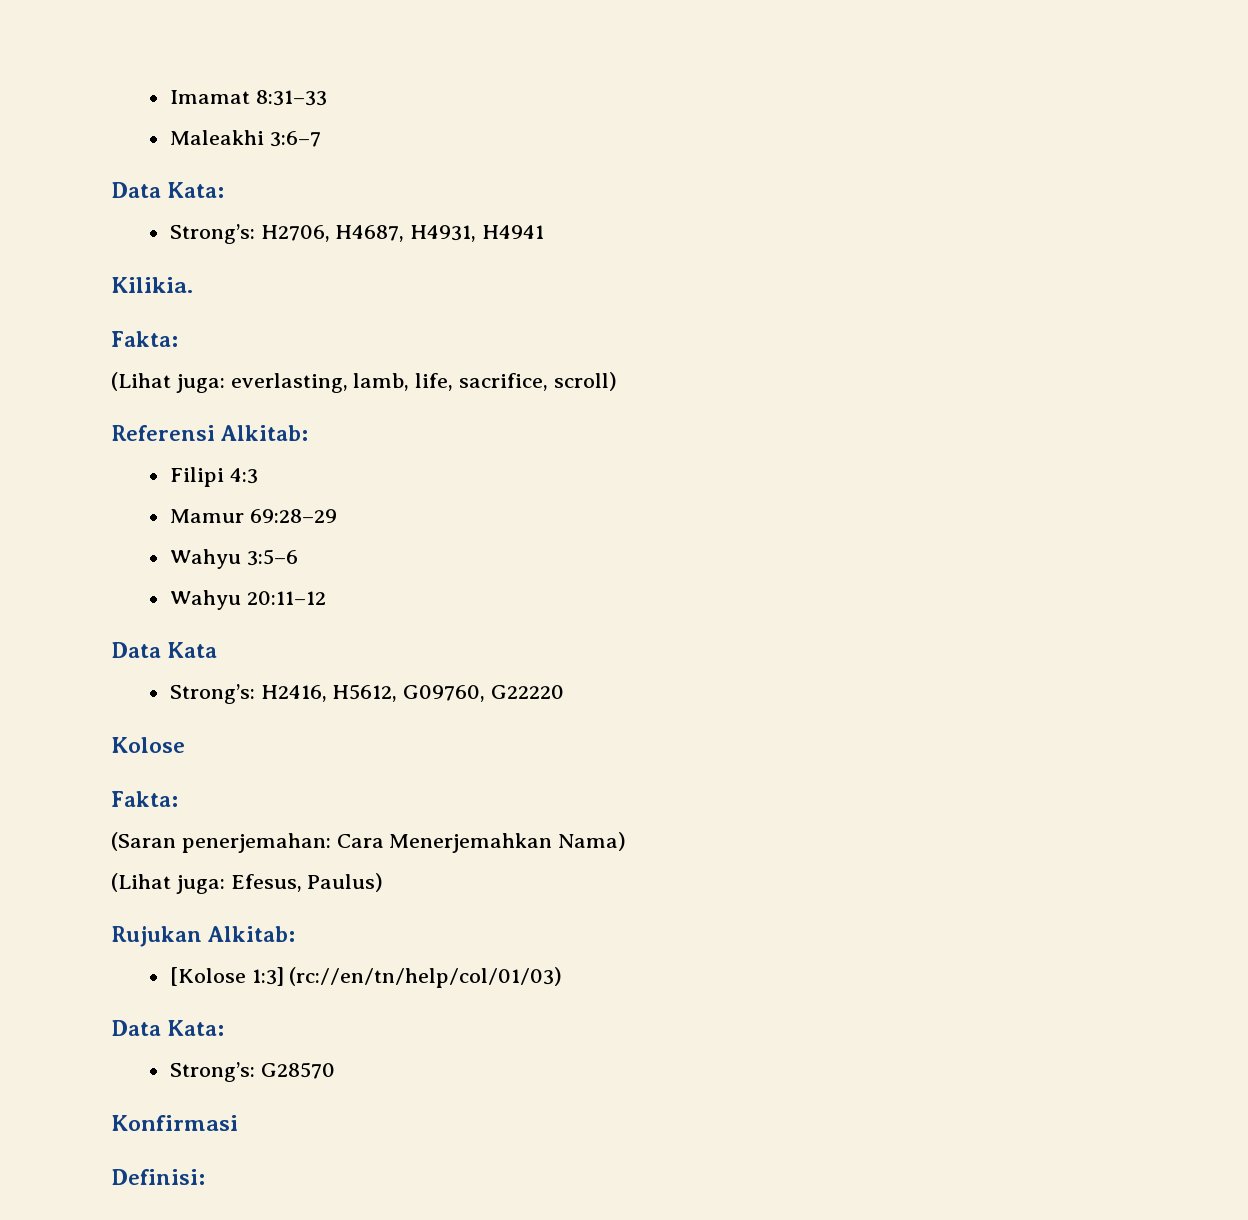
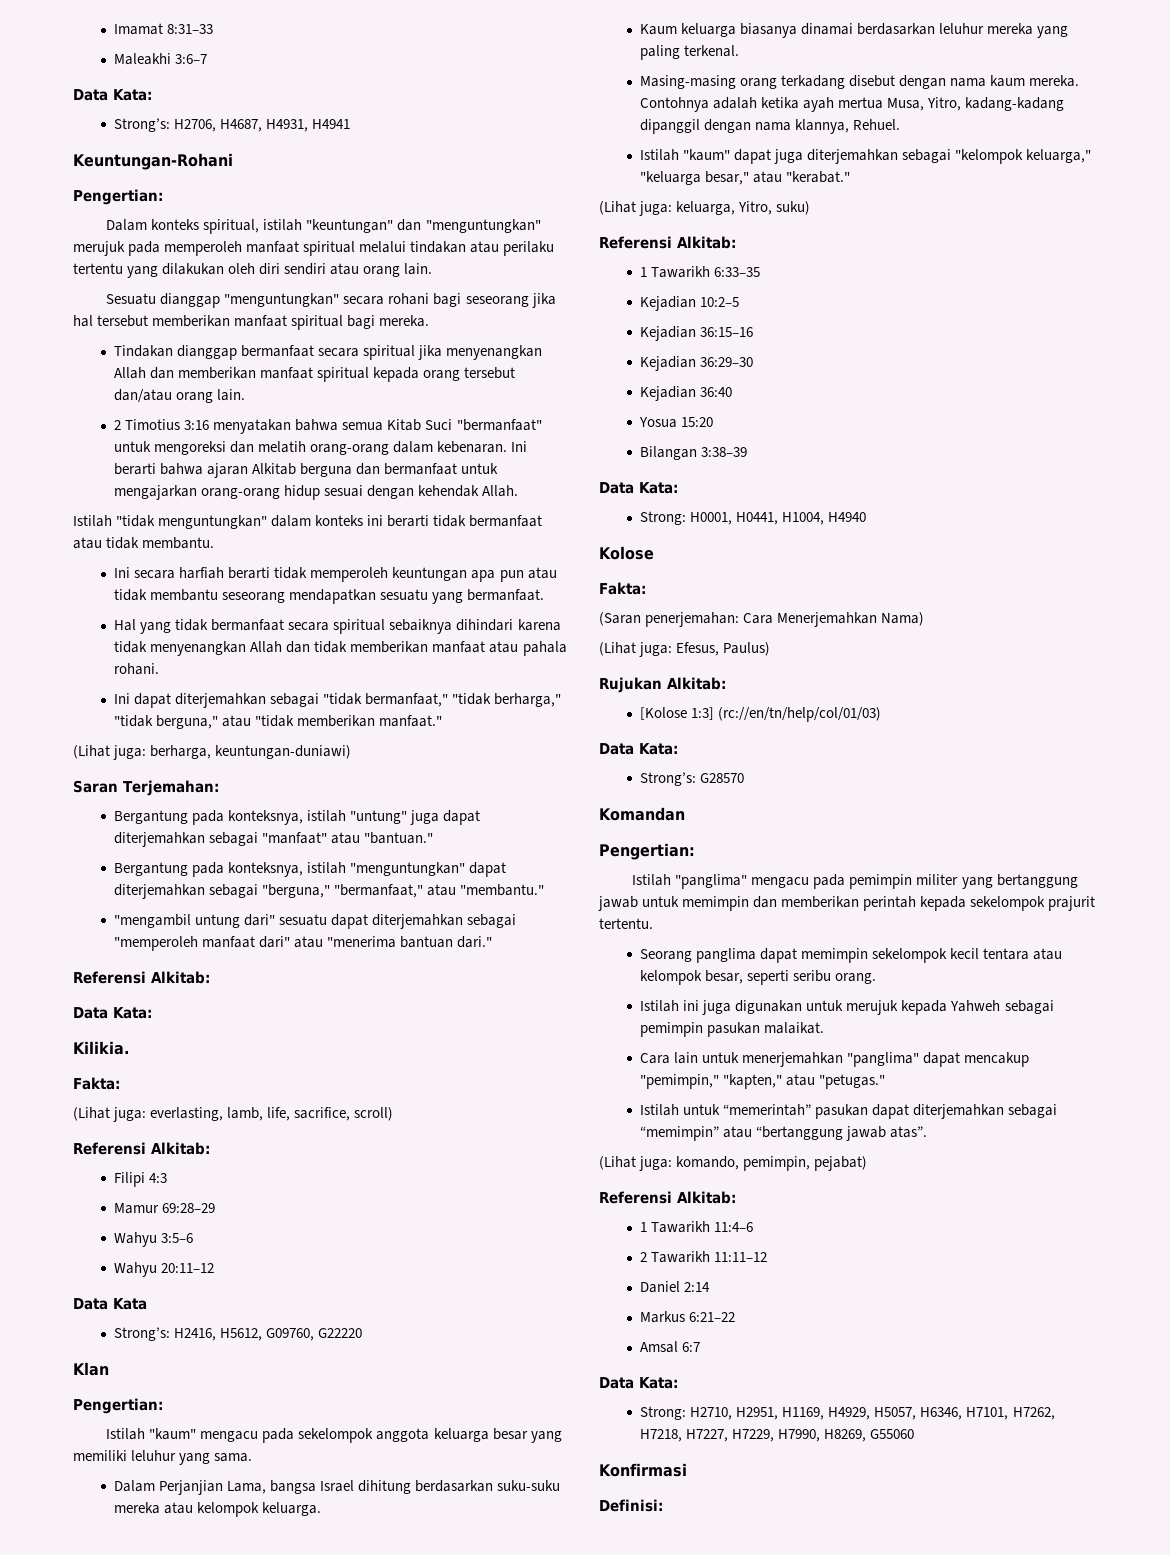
(545, 232) none -> [73,153,233,170] [73,189,163,205] [106,219,541,234] [73,241,555,256] [73,263,433,278] [106,293,556,308] [73,315,430,330] [114,345,543,360] [114,367,516,382] [114,389,246,403] [114,419,542,434] [114,441,528,455] [114,463,499,478] [114,485,519,500] [73,515,543,529] [73,537,215,549] [114,567,557,582] [114,589,545,604] [114,619,561,634] [114,641,567,656] [114,663,160,675] [114,693,562,708] [114,715,443,729] [73,745,352,760] [73,780,219,796] [114,810,481,825] [114,832,434,847] [114,862,507,877] [114,884,545,899] [114,914,517,929] [114,936,493,951] [73,971,210,984] [73,1007,152,1019] // Keuntungan-Rohani // Pengertian: // Dalam konteks spiritual, istilah "keuntungan" dan "menguntungkan" merujuk pada memperoleh manfaat spiritual melalui tindakan atau perilaku tertentu yang dilakukan oleh diri sendiri atau orang lain. // Sesuatu dianggap "menguntungkan" secara rohani bagi seseorang jika hal tersebut memberikan manfaat spiritual bagi mereka. // Tindakan dianggap bermanfaat secara spiritual jika menyenangkan Allah dan memberikan manfaat spiritual kepada orang tersebut dan/atau orang lain. // 2 Timotius 3:16 menyatakan bahwa semua Kitab Suci "bermanfaat" untuk mengoreksi dan melatih orang-orang dalam kebenaran. Ini berarti bahwa ajaran Alkitab berguna dan bermanfaat untuk mengajarkan orang-orang hidup sesuai dengan kehendak Allah. // Istilah "tidak menguntungkan" dalam konteks ini berarti tidak bermanfaat atau tidak membantu. // Ini secara harfiah berarti tidak memperoleh keuntungan apa pun atau tidak membantu seseorang mendapatkan sesuatu yang bermanfaat. // Hal yang tidak bermanfaat secara spiritual sebaiknya dihindari karena tidak menyenangkan Allah dan tidak memberikan manfaat atau pahala rohani. // Ini dapat diterjemahkan sebagai "tidak bermanfaat," "tidak berharga," "tidak berguna," atau "tidak memberikan manfaat." // (Lihat juga: berharga, keuntungan-duniawi) // Saran Terjemahan: // Bergantung pada konteksnya, istilah "untung" juga dapat diterjemahkan sebagai "manfaat" atau "bantuan." // Bergantung pada konteksnya, istilah "menguntungkan" dapat diterjemahkan sebagai "berguna," "bermanfaat," atau "membantu." // "mengambil untung dari" sesuatu dapat diterjemahkan sebagai "memperoleh manfaat dari" atau "menerima bantuan dari." // Referensi Alkitab: // Data Kata:
(565, 692) none -> [73,1362,109,1376] [73,1398,163,1414] [106,1428,562,1443] [73,1450,253,1465] [114,1480,561,1495] [114,1502,322,1517] [640,23,1069,38] [640,45,740,60] [640,75,1080,89] [640,97,1065,112] [640,119,901,134] [640,149,1092,164] [640,171,851,185] [599,201,811,216] [599,236,736,249] [640,266,761,278] [640,296,740,311] [640,326,754,341] [640,356,754,371] [640,386,733,401] [639,417,714,428] [640,446,748,460] [599,482,678,494] [640,511,867,525] // Klan // Pengertian: // Istilah "kaum" mengacu pada sekelompok anggota keluarga besar yang memiliki leluhur yang sama. // Dalam Perjanjian Lama, bangsa Israel dihitung berdasarkan suku-suku mereka atau kelompok keluarga. // Kaum keluarga biasanya dinamai berdasarkan leluhur mereka yang paling terkenal. // Masing-masing orang terkadang disebut dengan nama kaum mereka. Contohnya adalah ketika ayah mertua Musa, Yitro, kadang-kadang dipanggil dengan nama klannya, Rehuel. // Istilah "kaum" dapat juga diterjemahkan sebagai "kelompok keluarga," "keluarga besar," atau "kerabat." // (Lihat juga: keluarga, Yitro, suku) // Referensi Alkitab: // 1 Tawarikh 6:33–35 // Kejadian 10:2–5 // Kejadian 36:15–16 // Kejadian 36:29–30 // Kejadian 36:40 // Yosua 15:20 // Bilangan 3:38–39 // Data Kata: // Strong: H0001, H0441, H1004, H4940
(335, 1070) none -> [599,807,685,821] [599,843,695,860] [632,874,1078,889] [598,896,1096,911] [599,918,653,929] [640,948,1063,963] [640,970,877,985] [640,1000,1054,1015] [640,1022,825,1037] [640,1052,1030,1067] [640,1074,886,1089] [640,1104,1058,1119] [640,1126,928,1141] [599,1156,868,1171] [599,1191,736,1204] [640,1221,754,1233] [640,1251,768,1263] [640,1281,711,1293] [640,1311,736,1323] [640,1341,701,1353] [599,1377,678,1389] [640,1406,1055,1420] [640,1429,915,1442] // Komandan // Pengertian: // Istilah "panglima" mengacu pada pemimpin militer yang bertanggung jawab untuk memimpin dan memberikan perintah kepada sekelompok prajurit tertentu. // Seorang panglima dapat memimpin sekelompok kecil tentara atau kelompok besar, seperti seribu orang. // Istilah ini juga digunakan untuk merujuk kepada Yahweh sebagai pemimpin pasukan malaikat. // Cara lain untuk menerjemahkan "panglima" dapat mencakup "pemimpin," "kapten," atau "petugas." // Istilah untuk “memerintah” pasukan dapat diterjemahkan sebagai “memimpin” atau “bertanggung jawab atas”. // (Lihat juga: komando, pemimpin, pejabat) // Referensi Alkitab: // 1 Tawarikh 11:4–6 // 2 Tawarikh 11:11–12 // Daniel 2:14 // Markus 6:21–22 // Amsal 6:7 // Data Kata: // Strong: H2710, H2951, H1169, H4929, H5057, H6346, H7101, H7262, H7218, H7227, H7229, H7990, H8269, G55060

